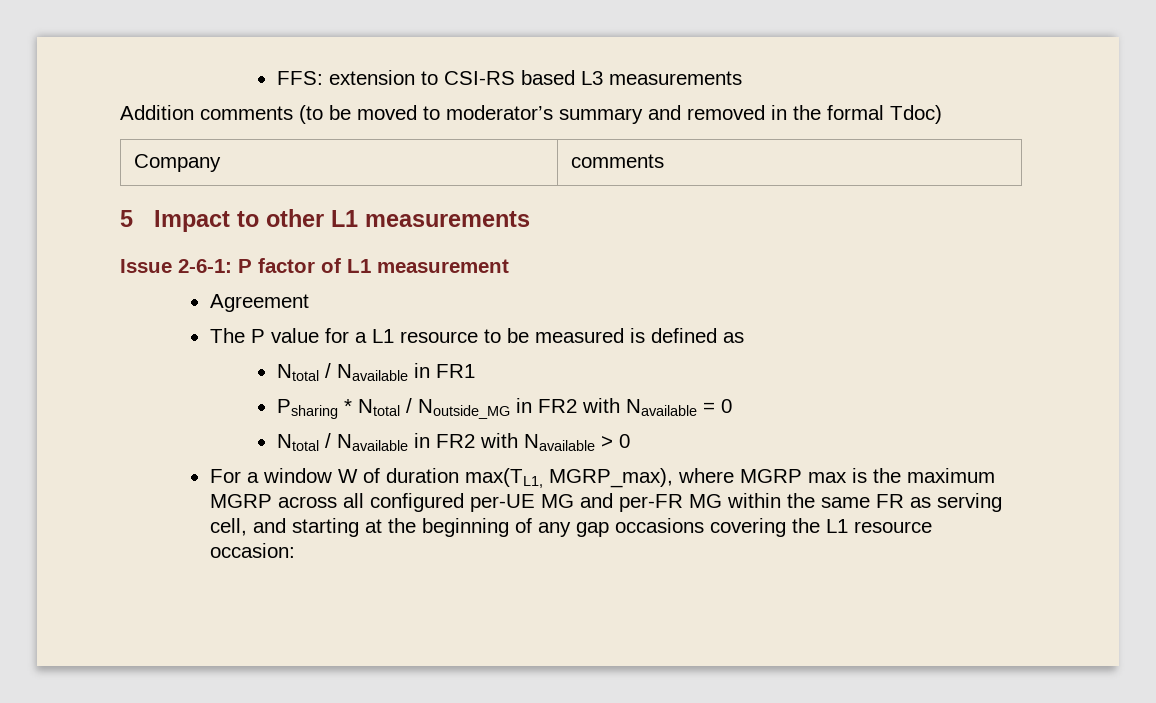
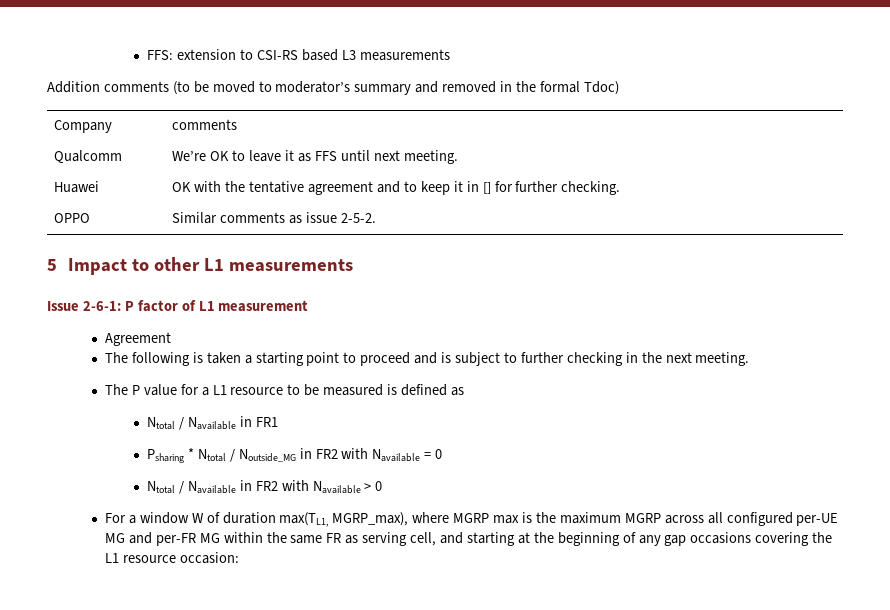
(664, 161) none -> [54,150,123,164] [172,150,458,164] [54,181,100,193] [172,181,621,195] [54,213,91,223] [172,212,377,224] // Qualcomm | We’re OK to leave it as FFS until next meeting. // Huawei | OK with the tentative agreement and to keep it in [] for further checking. // OPPO | Similar comments as issue 2-5-2.
(309, 303) none -> [104,352,750,366] // The following is taken a starting point to proceed and is subject to further checking in the next meeting.

